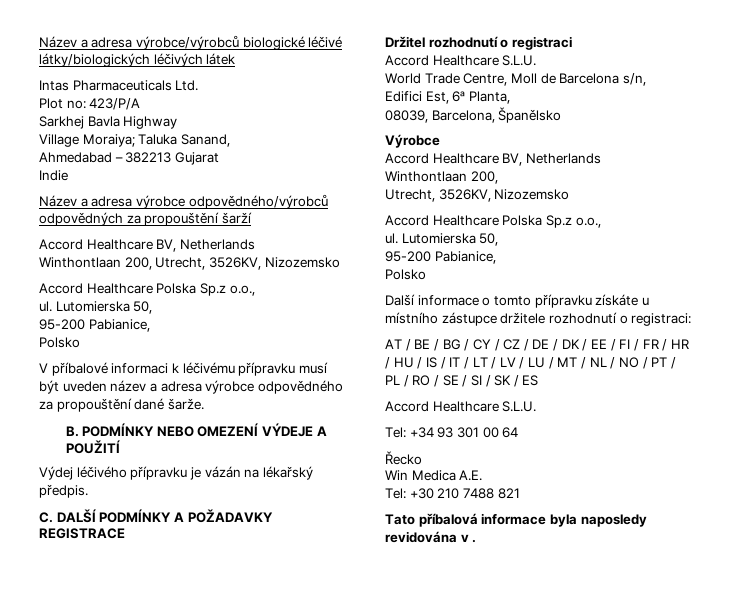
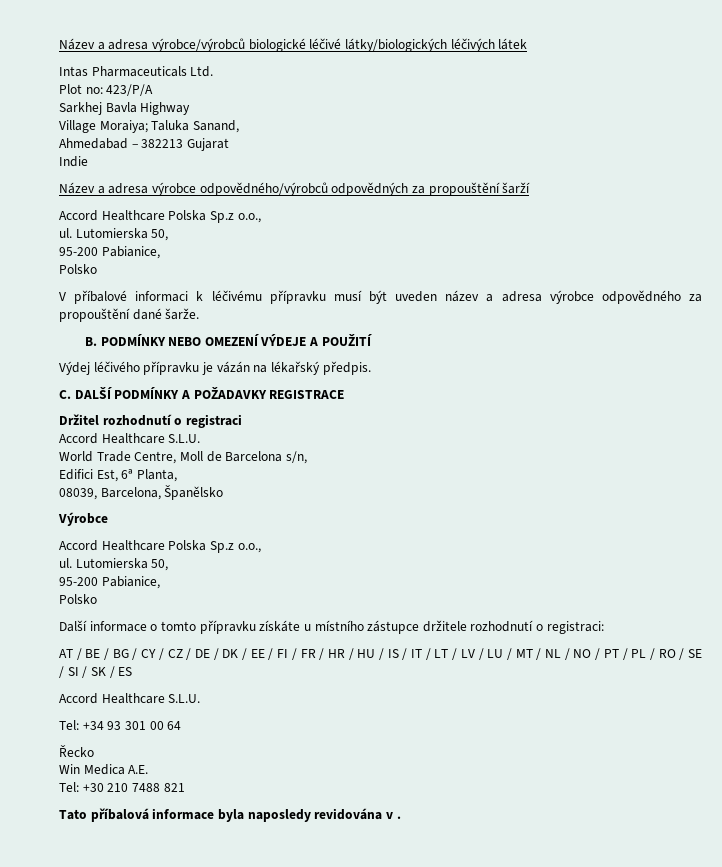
[39,239,255,252] [39,257,340,270] // Accord Healthcare BV, Netherlands // Winthontlaan 200, Utrecht, 3526KV, Nizozemsko -> (531, 188) none
[385,153,601,166] [385,171,498,184] [385,189,570,202] // Accord Healthcare BV, Netherlands // Winthontlaan 200, // Utrecht, 3526KV, Nizozemsko -> (108, 519) none

